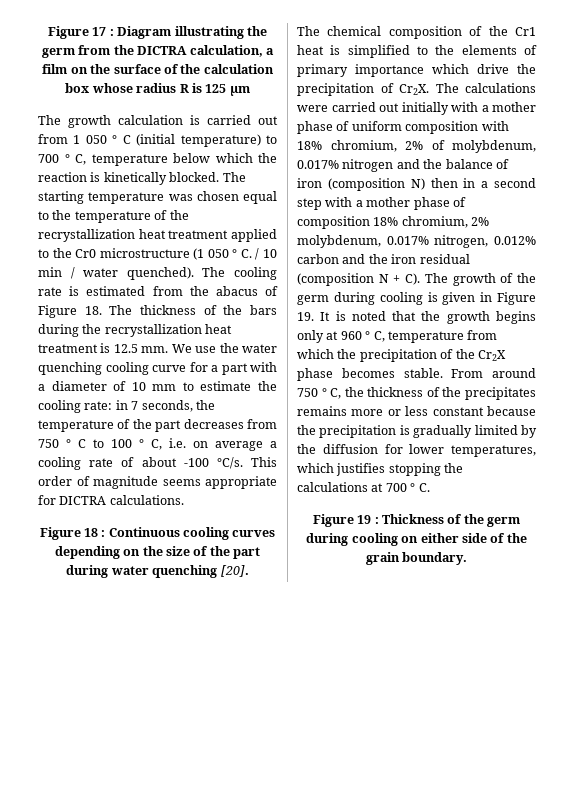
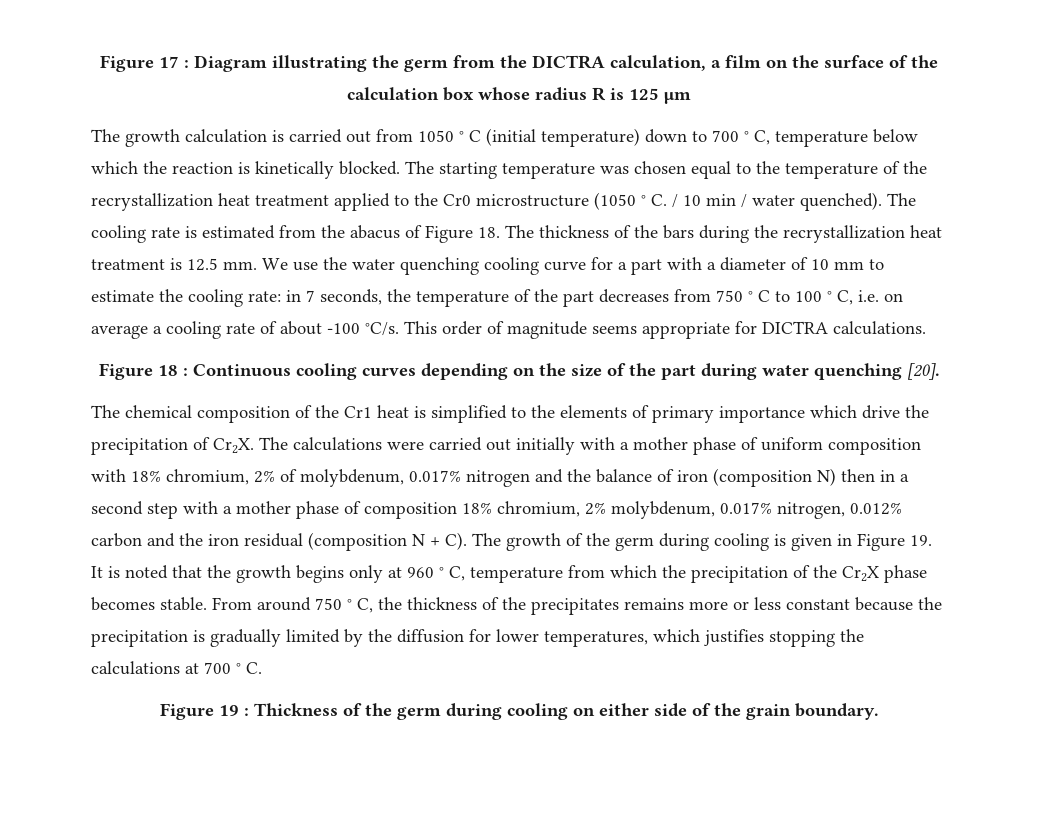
[73,135,107,144] 1 050 -> [418,130,454,142] 1050
(261, 140) none -> [645,129,687,143] down
[193,248,229,260] (1 050 -> [594,192,636,210] (1050

